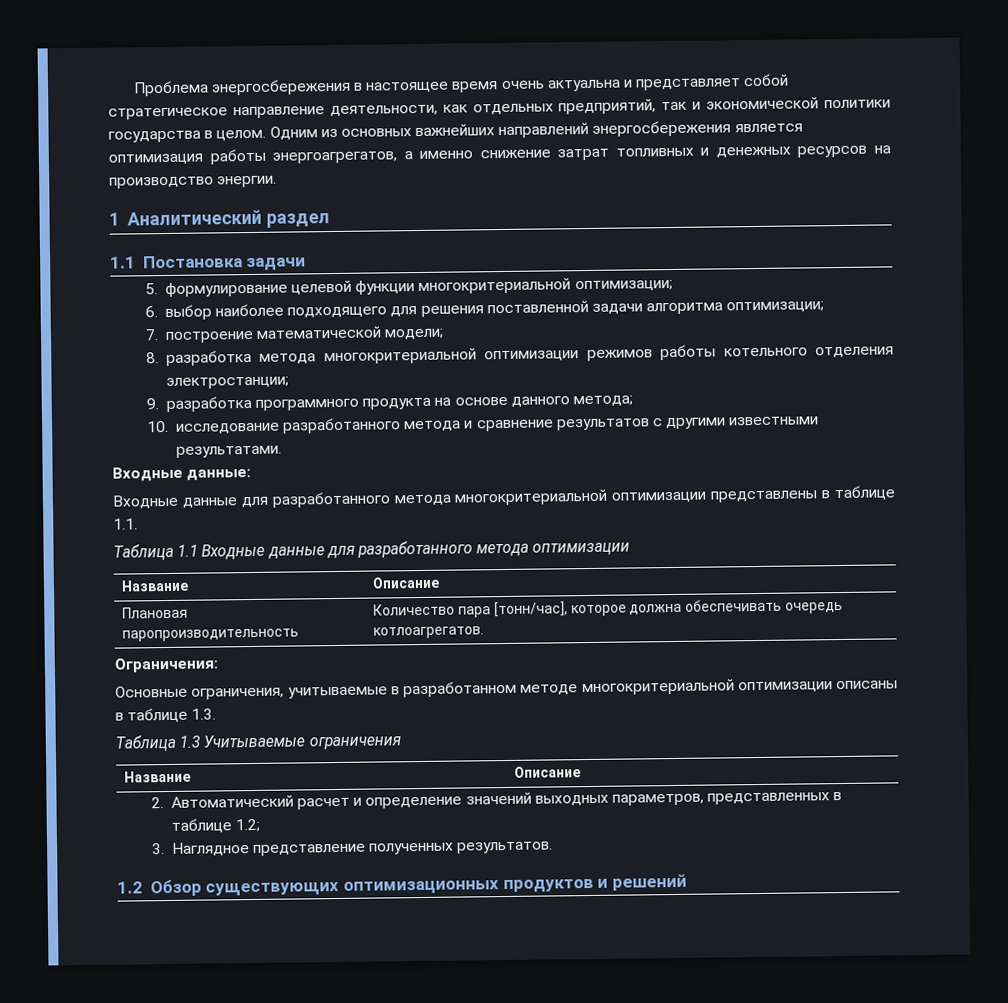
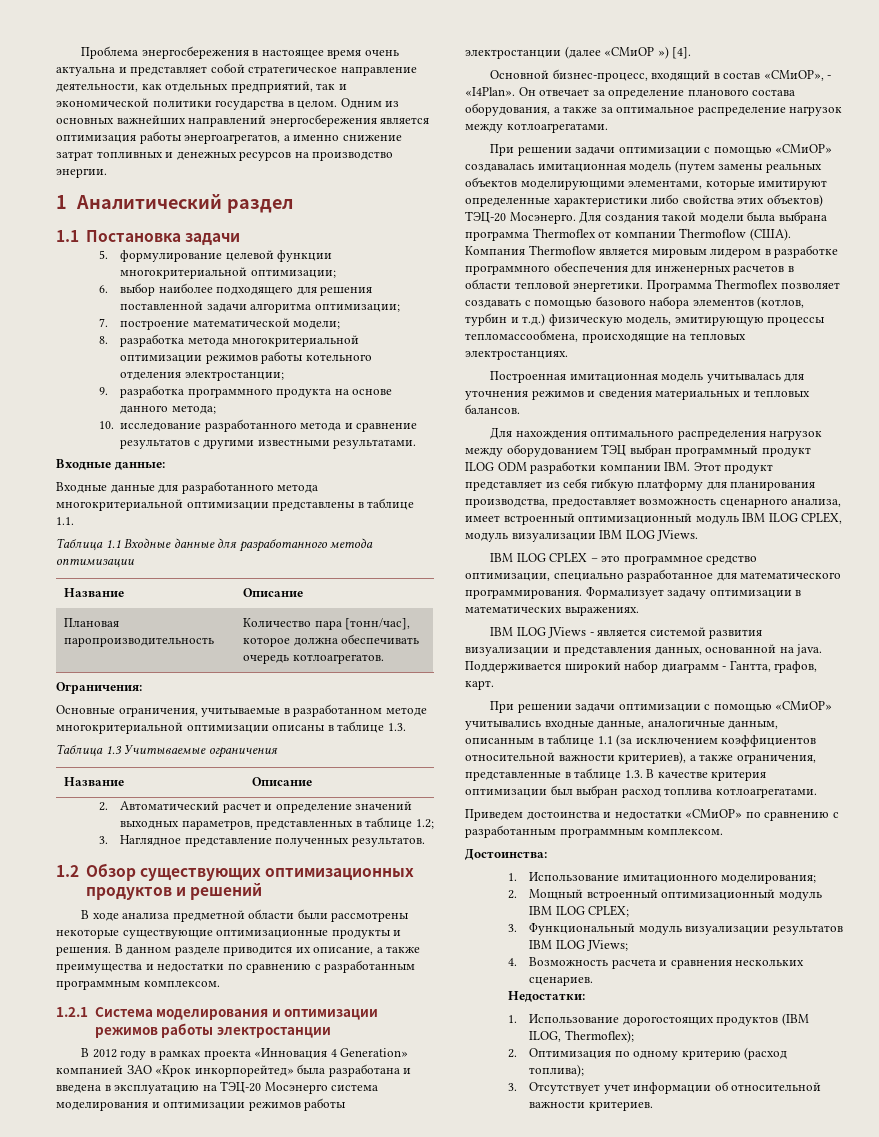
(687, 882) none -> [81,909,410,922] [56,929,402,939] [56,944,421,956] [56,960,416,973] [56,980,220,990] [56,1007,379,1020] [94,1023,331,1038] [81,1048,409,1060] [56,1064,412,1077] [56,1081,379,1094] [56,1098,347,1111] [465,46,692,59] [490,69,832,82] [465,87,796,99] [465,103,843,116] [465,123,608,133] [490,144,833,156] [465,160,822,173] [465,177,828,190] [465,194,823,207] [465,211,827,224] [465,228,791,241] [465,245,839,258] [465,262,794,275] [465,279,840,292] [465,296,805,309] [465,313,826,326] [465,330,746,343] [465,350,568,360] [490,371,805,383] [465,390,811,400] [465,404,520,414] [490,427,823,440] [465,444,811,457] [465,461,774,474] [465,478,816,491] [465,498,842,508] [465,512,843,525] [465,530,699,542] [490,552,758,565] [465,569,842,582] [465,587,802,599] [465,606,639,616] [490,627,763,639] [465,644,823,656] [465,660,818,673] [465,680,494,690] [490,701,833,713] [465,720,779,730] [465,734,817,747] [465,751,816,764] [465,768,767,781] [465,785,817,798] [465,809,839,821] [465,825,724,838] [465,849,547,860] [507,872,817,884] [507,889,822,901] [529,905,630,917] [507,923,843,935] [529,940,629,951] [507,957,805,969] [529,976,594,986] [507,991,585,1003] [507,1013,809,1026] [529,1030,634,1043] [507,1047,788,1060] [529,1064,585,1077] [507,1081,822,1094] [529,1101,653,1111] // В ходе анализа предметной области были рассмотрены некоторые существующие оптимизационные продукты и решения. В данном разделе приводится их описание, а также преимущества и недостатки по сравнению с разработанным программным комплексом. // 1.2.1 Система моделирования и оптимизации режимов работы электростанции // В 2012 году в рамках проекта «Инновация 4 Generation» компанией ЗАО «Крок инкорпорейтед» была разработана и введена в эксплуатацию на ТЭЦ-20 Мосэнерго система моделирования и оптимизации режимов работы электростанции (далее «СМиОР ») [4]. // Основной бизнес-процесс, входящий в состав «СМиОР», - «I4Plan». Он отвечает за определение планового состава оборудования, а также за оптимальное распределение нагрузок между котлоагрегатами. // При решении задачи оптимизации с помощью «СМиОР» создавалась имитационная модель (путем замены реальных объектов моделирующими элементами, которые имитируют определенные характеристики либо свойства этих объектов) ТЭЦ-20 Мосэнерго. Для создания такой модели была выбрана программа Thermoflex от компании Thermoflow (США). Компания Thermoflow является мировым лидером в разработке программного обеспечения для инженерных расчетов в области тепловой энергетики. Программа Thermoflex позволяет создавать с помощью базового набора элементов (котлов, турбин и т.д.) физическую модель, эмитирующую процессы тепломассообмена, происходящие на тепловых электростанциях. // Построенная имитационная модель учитывалась для уточнения режимов и сведения материальных и тепловых балансов. // Для нахождения оптимального распределения нагрузок между оборудованием ТЭЦ выбран программный продукт ILOG ODM разработки компании IBM. Этот продукт представляет из себя гибкую платформу для планирования производства, предоставляет возможность сценарного анализа, имеет встроенный оптимизационный модуль IBM ILOG CPLEX, модуль визуализации IBM ILOG JViews. // IBM ILOG CPLEX – это программное средство оптимизации, специально разработанное для математического программирования. Формализует задачу оптимизации в математических выражениях. // IBM ILOG JViews - является системой развития визуализации и представления данных, основанной на java. Поддерживается широкий набор диаграмм - Гантта, графов, карт. // При решении задачи оптимизации с помощью «СМиОР» учитывались входные данные, аналогичные данным, описанным в таблице 1.1 (за исключением коэффициентов относительной важности критериев), а также ограничения, представленные в таблице 1.3. В качестве критерия оптимизации был выбран расход топлива котлоагрегатами. // Приведем достоинства и недостатки «СМиОР» по сравнению с разработанным программным комплексом. // Достоинства: // 1. Использование имитационного моделирования; // 2. Мощный встроенный оптимизационный модуль IBM ILOG CPLEX; // 3. Функциональный модуль визуализации результатов IBM ILOG JViews; // 4. Возможность расчета и сравнения нескольких сценариев. // Недостатки: // 1. Использование дорогостоящих продуктов (IBM ILOG, Thermoflex); // 2. Оптимизация по одному критерию (расход топлива); // 3. Отсутствует учет информации об относительной важности критериев.

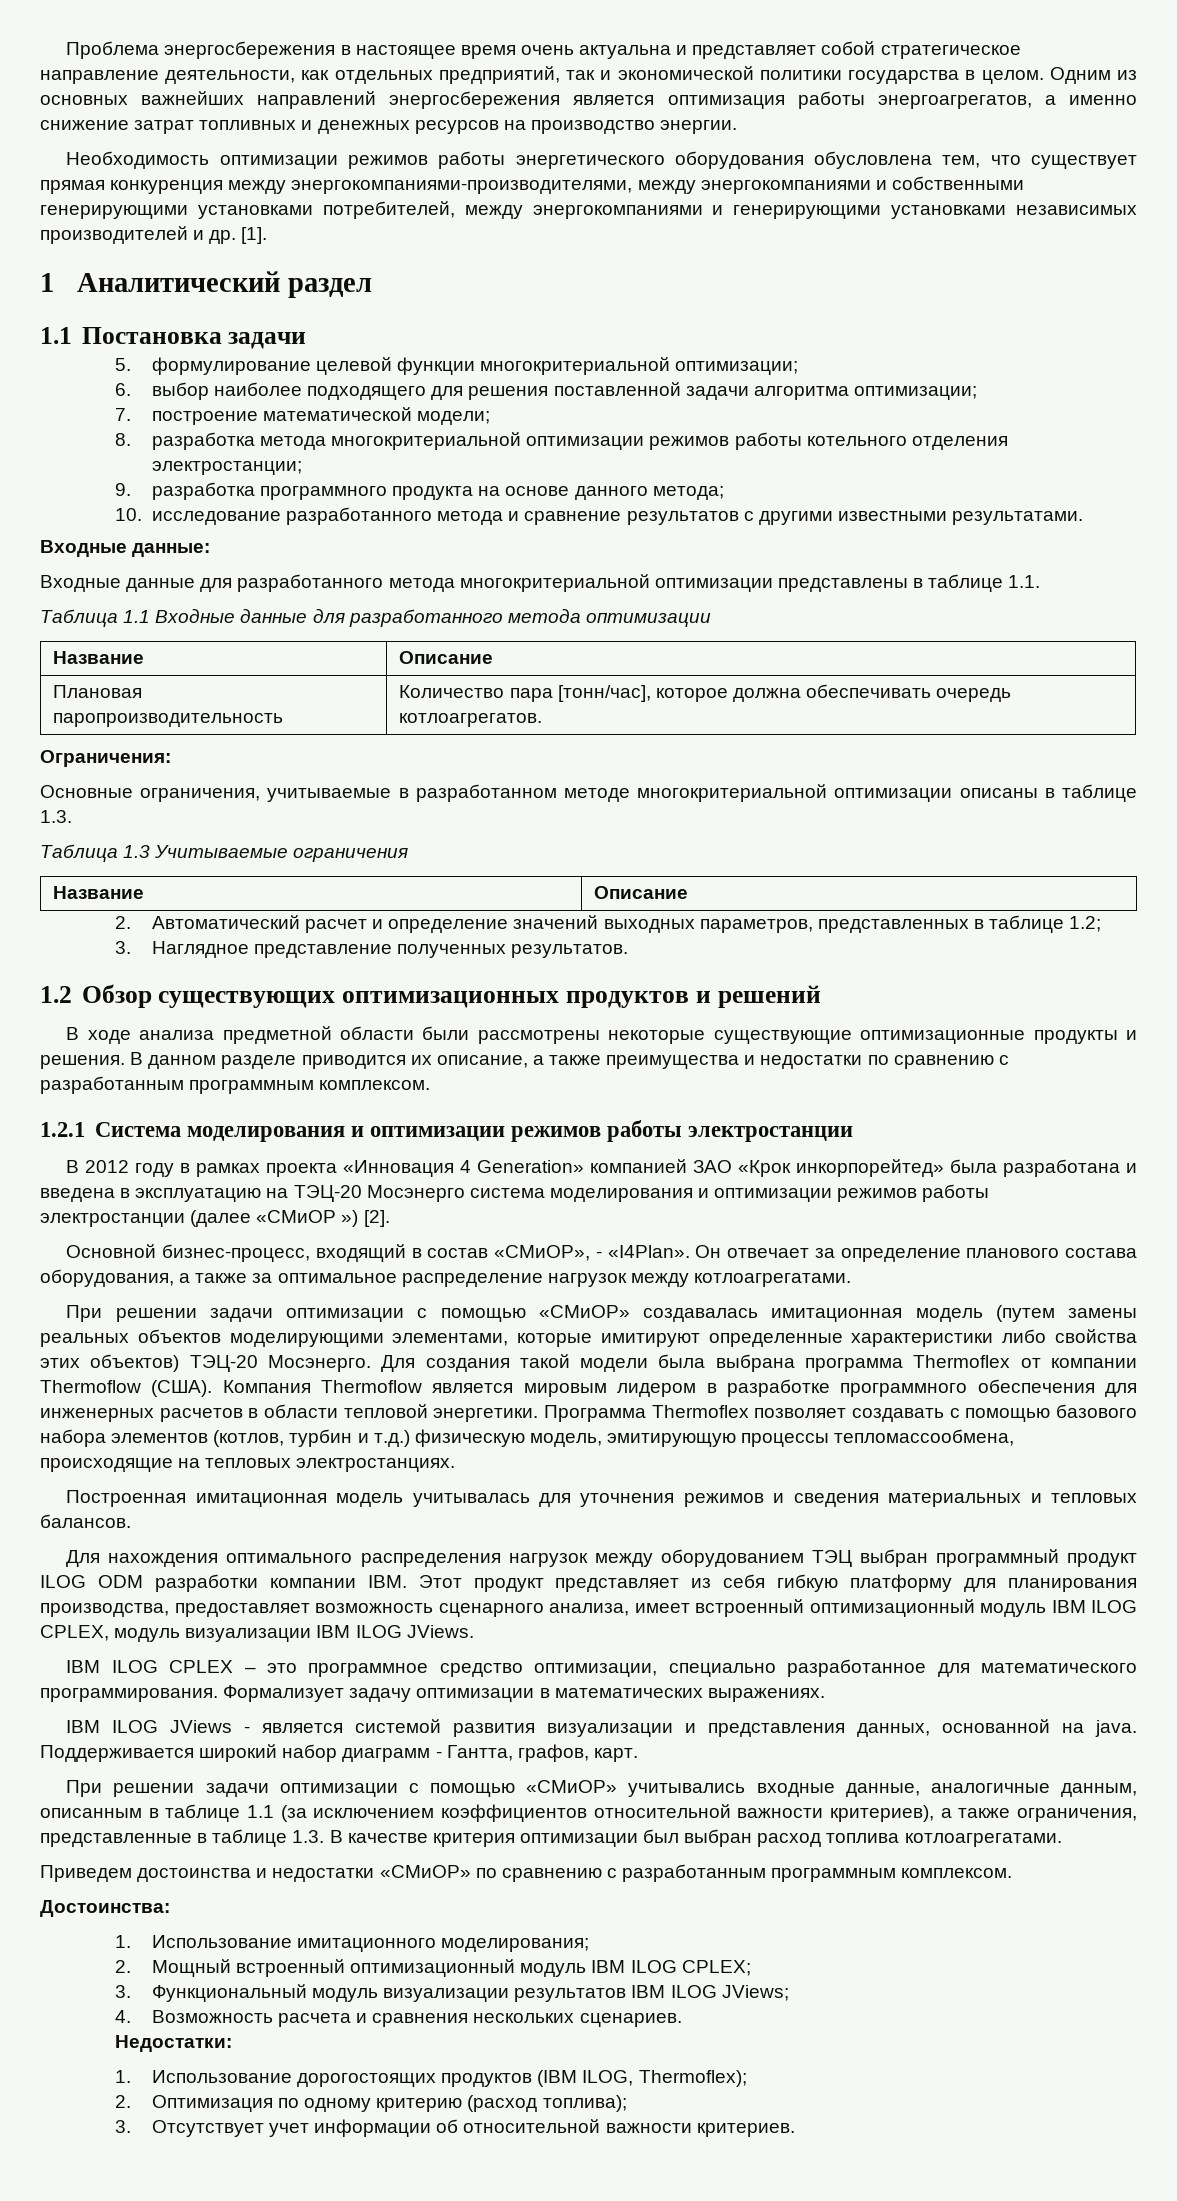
(107, 173) none -> [66,151,1137,169] [40,176,1024,194] [40,201,1137,219] [40,226,268,244] // Необходимость оптимизации режимов работы энергетического оборудования обусловлена тем, что существует прямая конкуренция между энергокомпаниями-производителями, между энергокомпаниями и собственными генерирующими установками потребителей, между энергокомпаниями и генерирующими установками независимых производителей и др. [1].
[672,47,692,59] [4]. -> [363,1210,390,1227] [2].

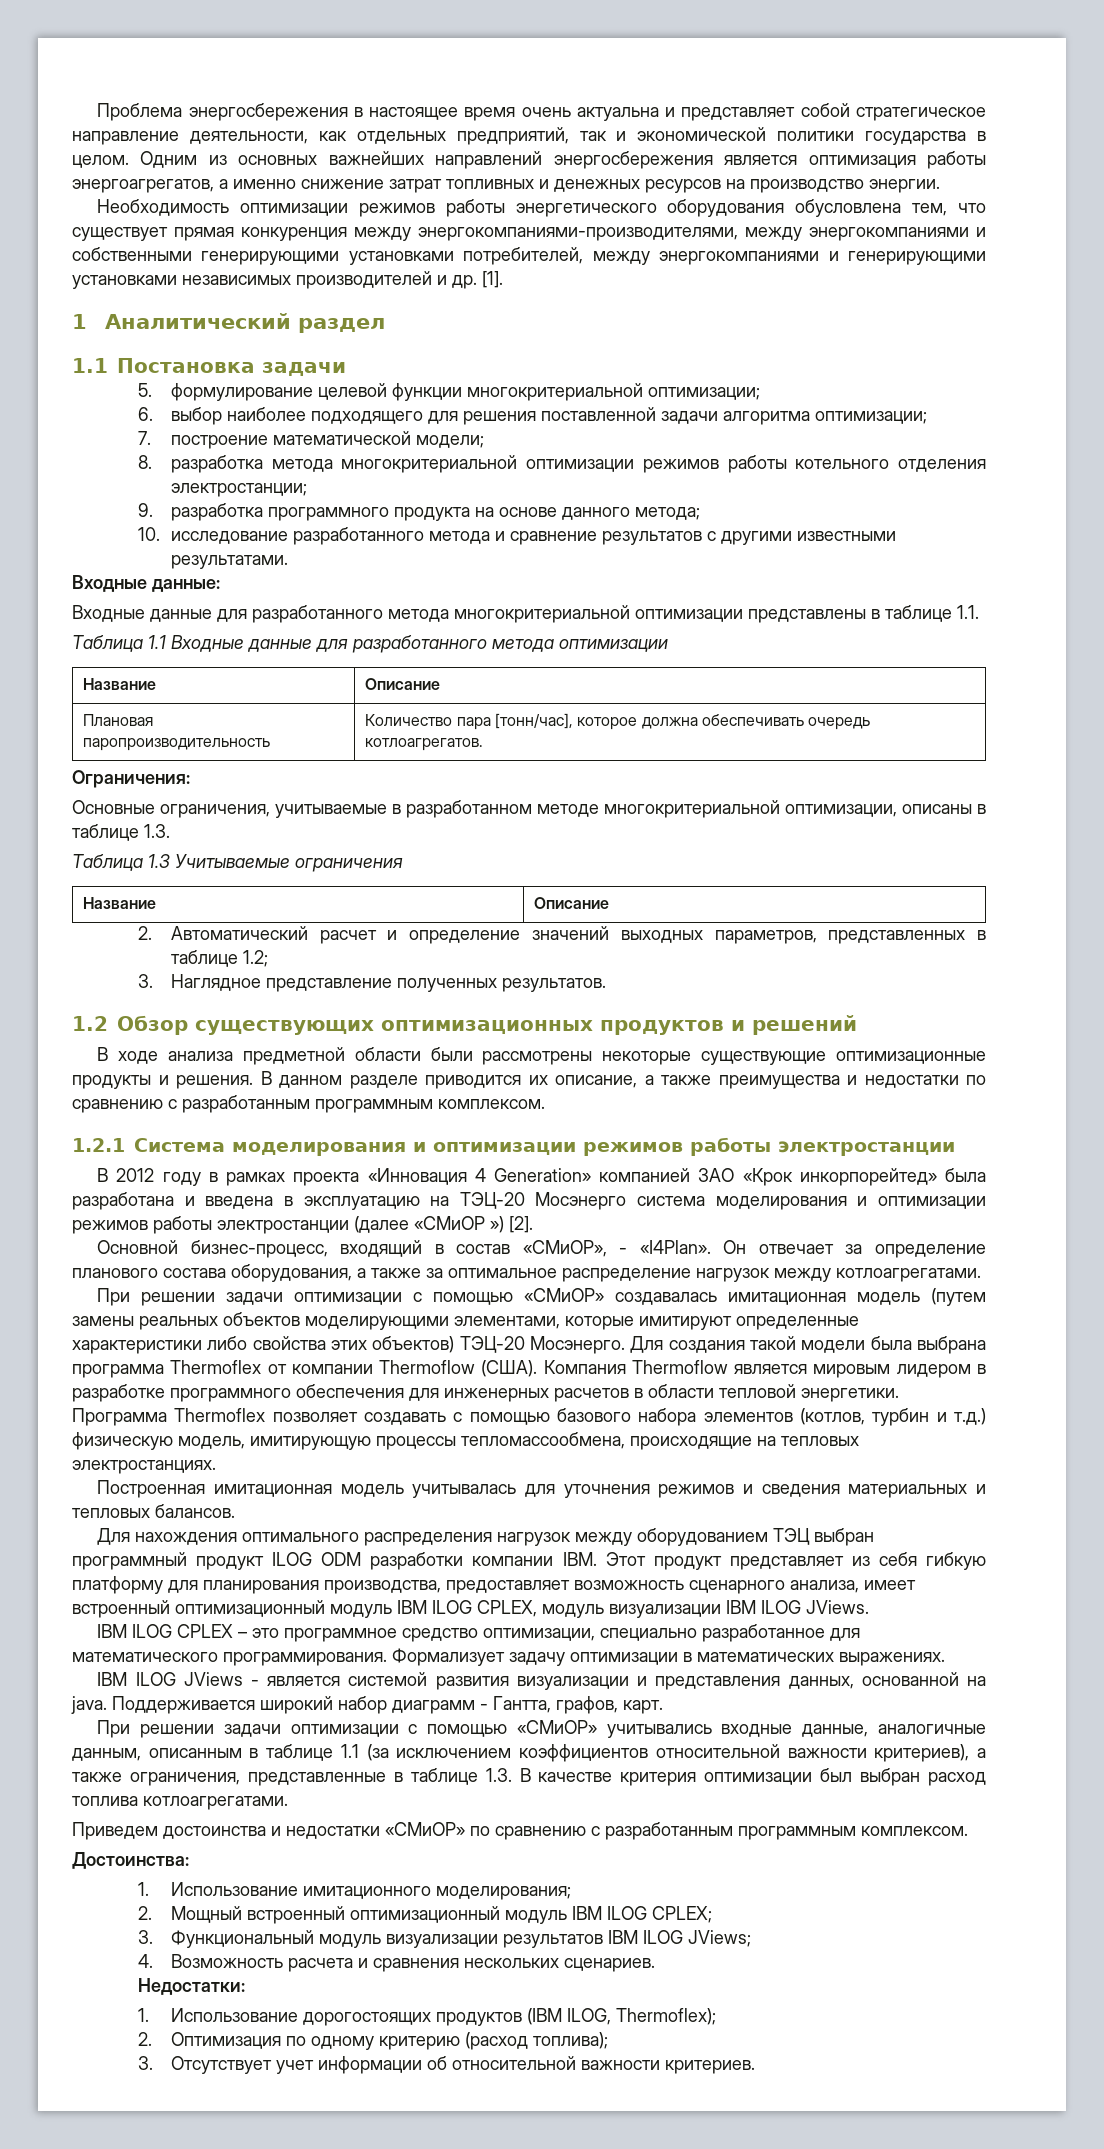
[834,788,953,802] оптимизации -> [785,804,897,817] оптимизации,
[607,1433,737,1447] эмитирующую -> [250,1436,371,1450] имитирующую

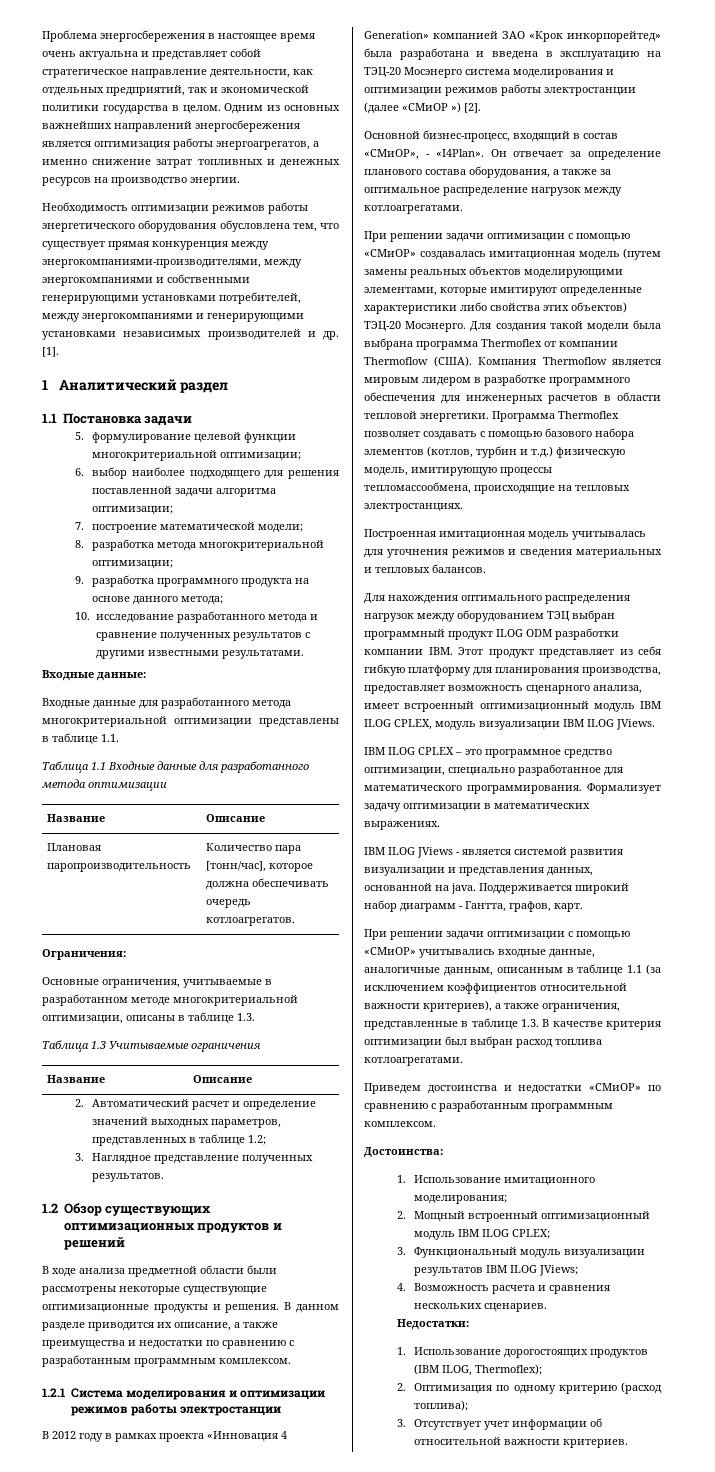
[526,455,986,473] [170,483,307,497] оптимизации режимов работы котельного отделения электростанции; -> [92,560,174,569] оптимизации;
(597, 538) none -> [159,632,231,641] полученных

